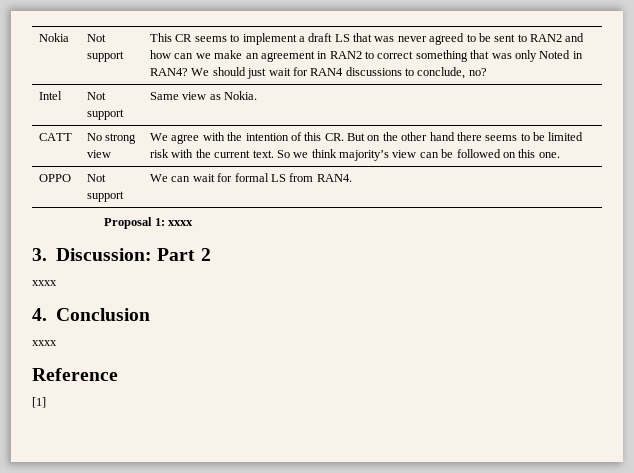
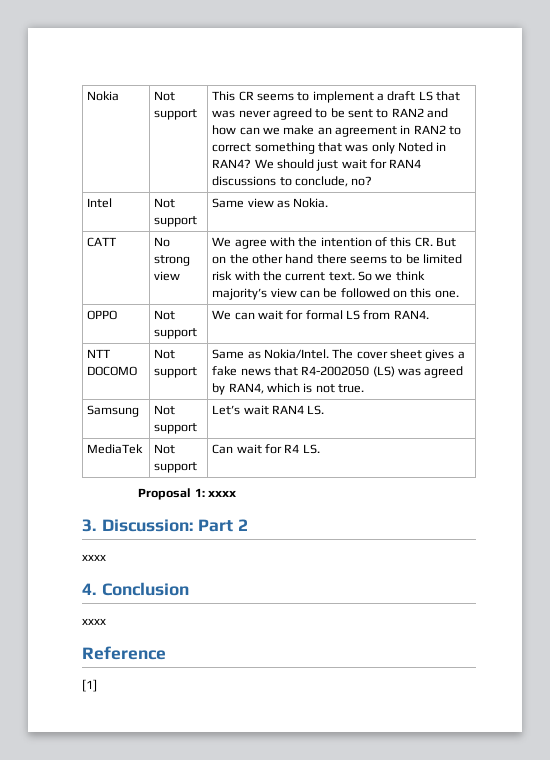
(352, 178) none -> [87,349,111,358] [87,366,138,376] [154,349,176,359] [154,367,198,378] [212,349,465,361] [212,366,464,378] [212,383,365,395] [87,405,140,417] [154,405,176,415] [154,423,198,434] [212,405,325,415] [87,444,144,454] [154,444,176,454] [154,462,198,473] [212,444,320,454] // NTT DOCOMO | Not support | Same as Nokia/Intel. The cover sheet gives a fake news that R4-2002050 (LS) was agreed by RAN4, which is not true. // Samsung | Not support | Let’s wait RAN4 LS. // MediaTek | Not support | Can wait for R4 LS.

